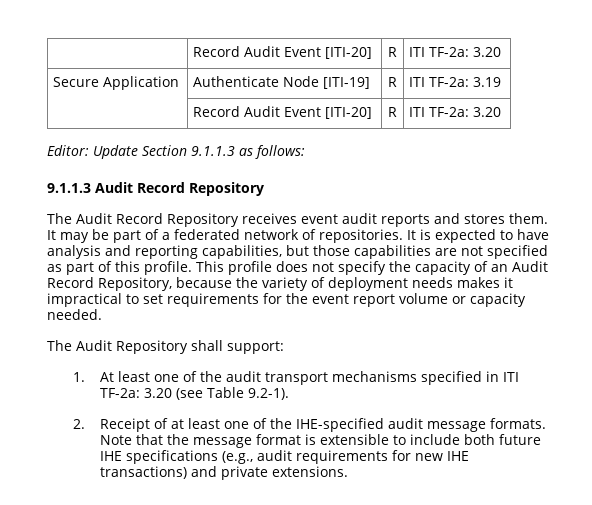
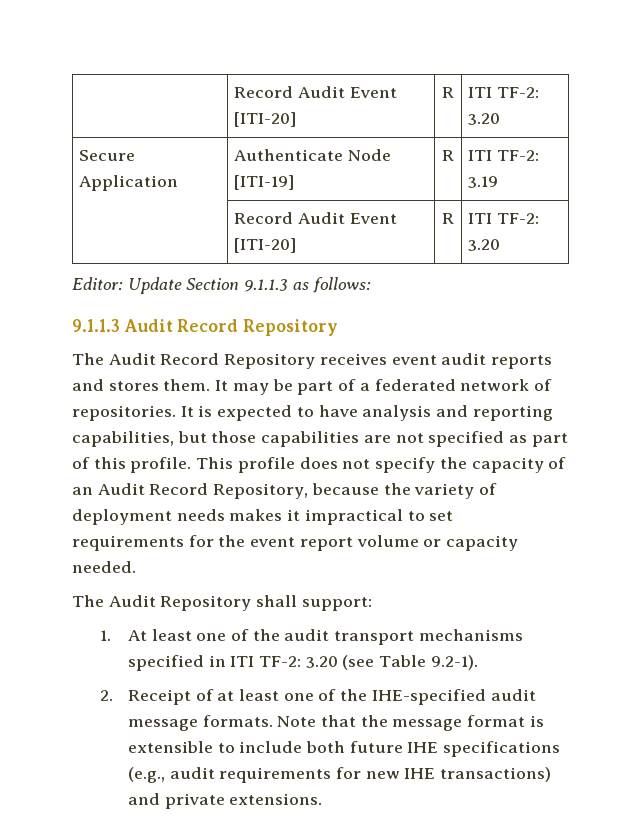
[193,46,373,59] [388,47,397,57] [409,47,470,57] | Record Audit Event [ITI-20] | R | ITI TF-2a: -> [234,86,397,98] [234,112,297,127] [442,87,454,98] [468,87,539,98] | Record Audit Event [ITI-20] | R | ITI TF-2:
[429,77,470,87] TF-2a: -> [496,150,539,161] TF-2:
[429,107,470,117] TF-2a: -> [496,213,539,224] TF-2:
[99,388,140,398] TF-2a: -> [258,656,301,667] TF-2:

